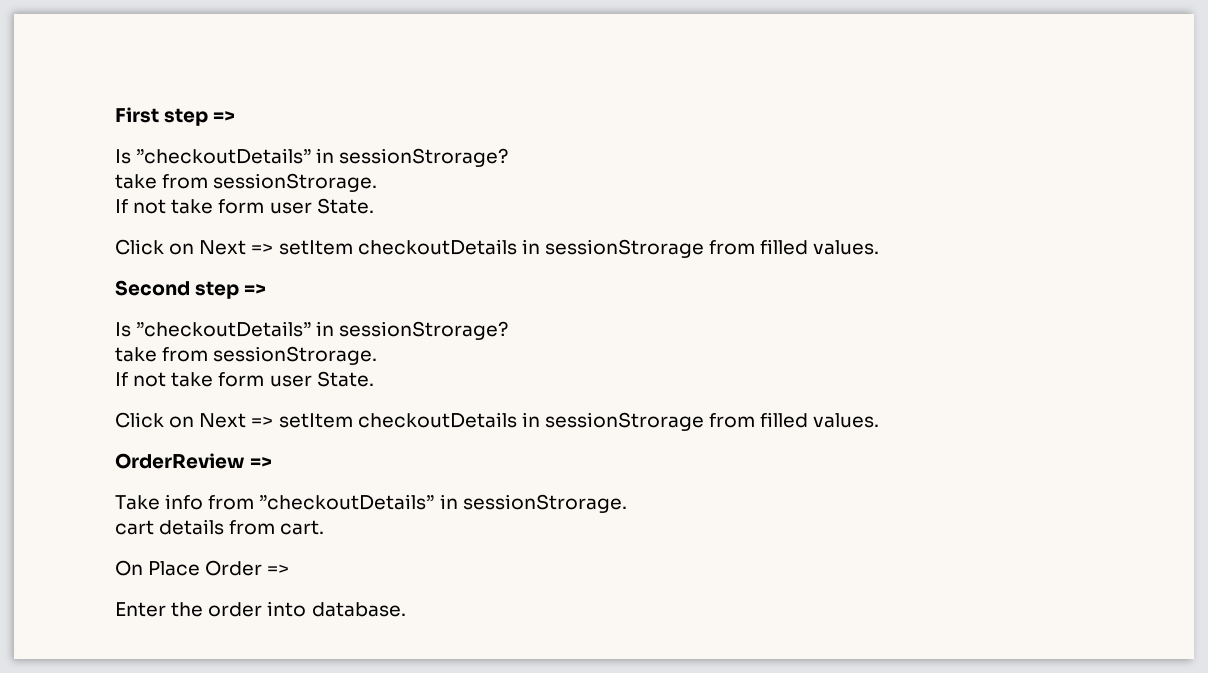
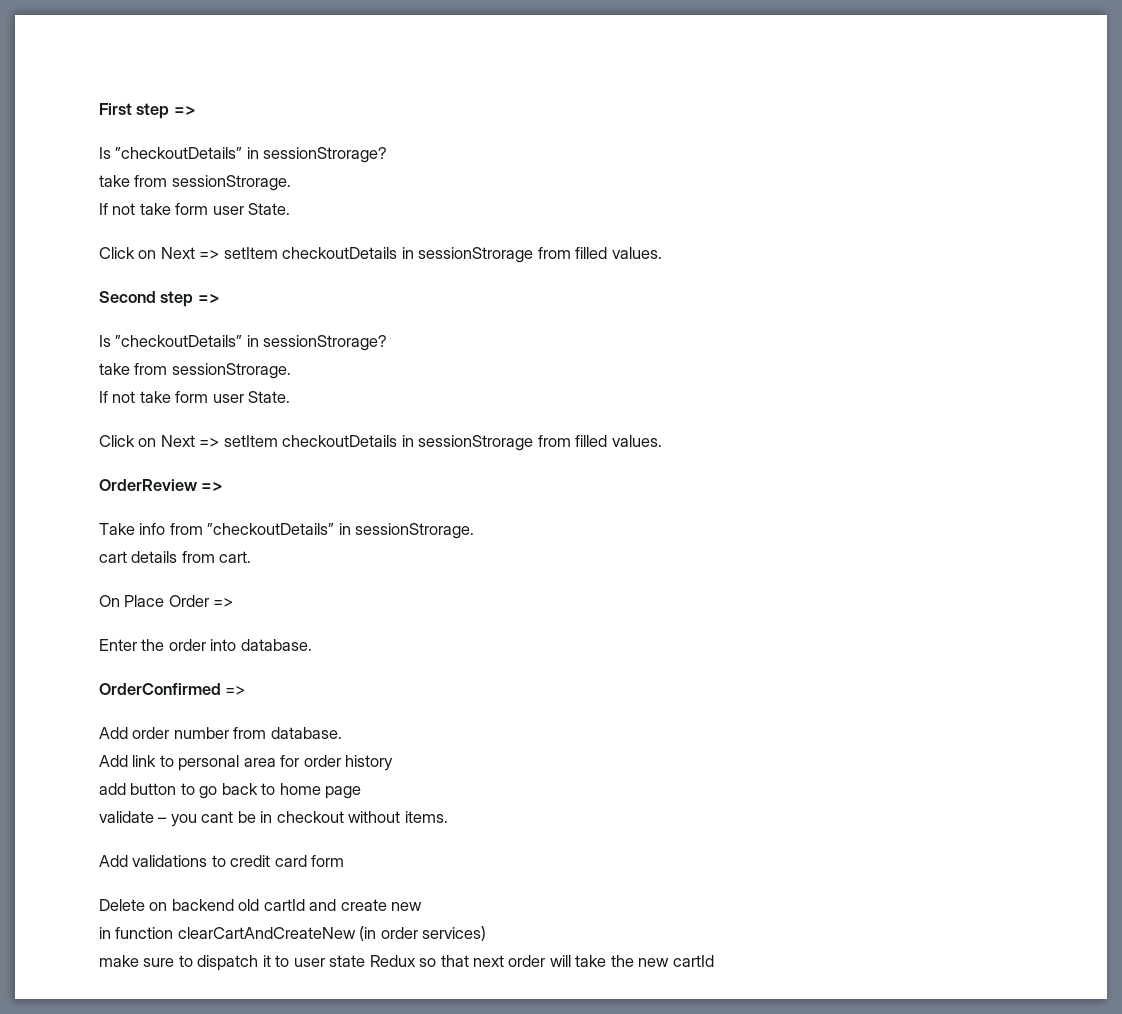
(406, 609) none -> [99,683,246,695] [99,727,342,739] [99,755,394,771] [99,783,362,799] [99,811,448,827] [99,855,345,867] [99,899,423,911] [99,926,487,941] [99,955,714,971] // OrderConfirmed => // Add order number from database. // Add link to personal area for order history // add button to go back to home page // validate – you cant be in checkout without items. // Add validations to credit card form // Delete on backend old cartId and create new // in function clearCartAndCreateNew (in order services) // make sure to dispatch it to user state Redux so that next order will take the new cartId

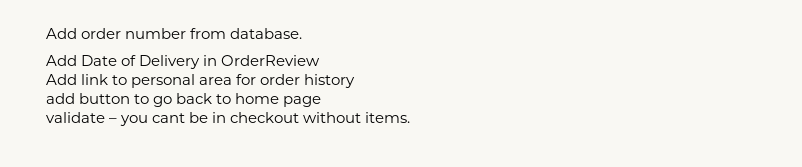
[99,103,196,119] [99,147,388,163] [99,175,291,191] [99,203,291,215] [99,247,662,263] [99,291,220,307] [99,335,388,351] [99,363,291,379] [99,391,291,403] [99,435,662,451] [99,479,224,491] [99,523,475,539] [99,551,252,563] [99,595,234,607] [99,639,312,651] [99,683,246,695] First step => // Is ”checkoutDetails” in sessionStrorage? // take from sessionStrorage. // If not take form user State. // Click on Next => setItem checkoutDetails in sessionStrorage from filled values. // Second step => // Is ”checkoutDetails” in sessionStrorage? // take from sessionStrorage. // If not take form user State. // Click on Next => setItem checkoutDetails in sessionStrorage from filled values. // OrderReview => // Take info from ”checkoutDetails” in sessionStrorage. // cart details from cart. // On Place Order => // Enter the order into database. // OrderConfirmed => // -> (46, 33) none
(342, 733) none -> [46,55,321,69] // Add Date of Delivery in OrderReview
[99,855,345,867] [99,899,423,911] [99,926,487,941] [99,955,714,971] // Add validations to credit card form // Delete on backend old cartId and create new // in function clearCartAndCreateNew (in order services) // make sure to dispatch it to user state Redux so that next order will take the new cartId -> (411, 117) none

